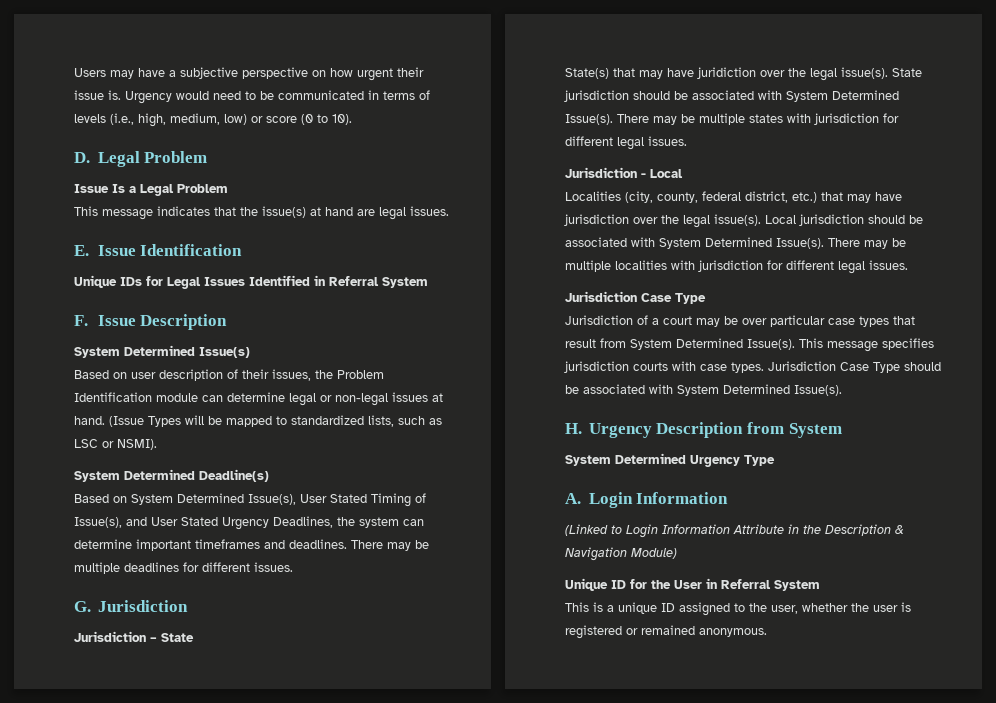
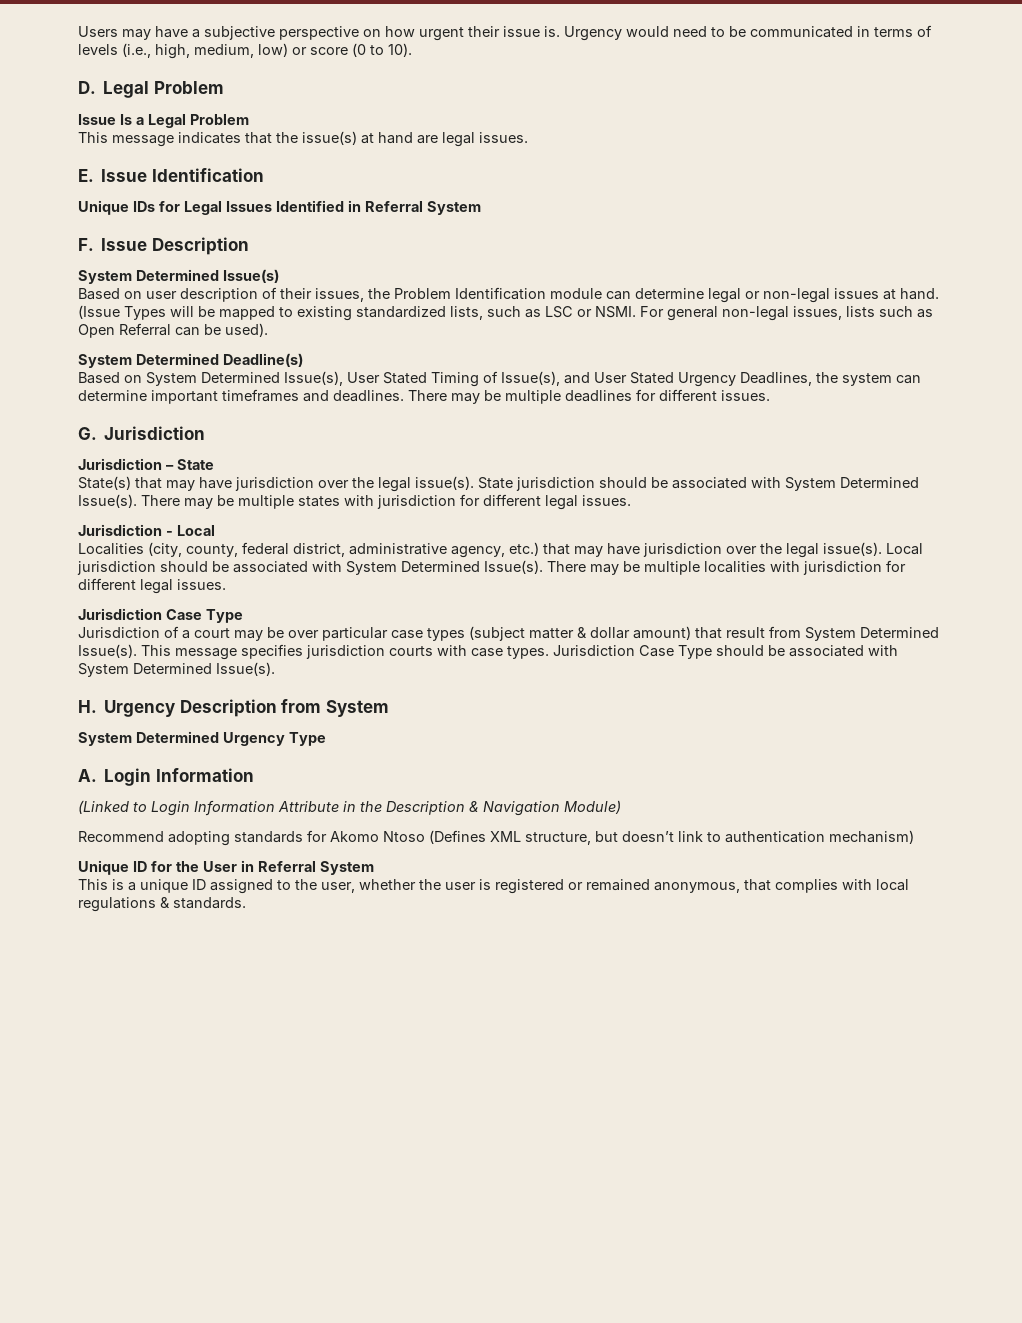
(287, 420) none -> [297,306,352,321] existing
[117,439,157,450] NSMI). -> [595,306,933,321] [78,323,268,338] NSMI. For general non-legal issues, lists such as Open Referral can be used).
[697,67,756,79] juridiction -> [235,477,314,491] jurisdiction
(788, 197) none -> [349,543,505,558] administrative agency,
(889, 321) none -> [469,626,691,641] (subject matter & dollar amount)
(677, 553) none -> [78,830,914,846] // Recommend adopting standards for Akomo Ntoso (Defines XML structure, but doesn’t link to authentication mechanism)
[699,628,767,637] anonymous. -> [654,879,909,893] [78,897,246,912] anonymous, that complies with local regulations & standards.

